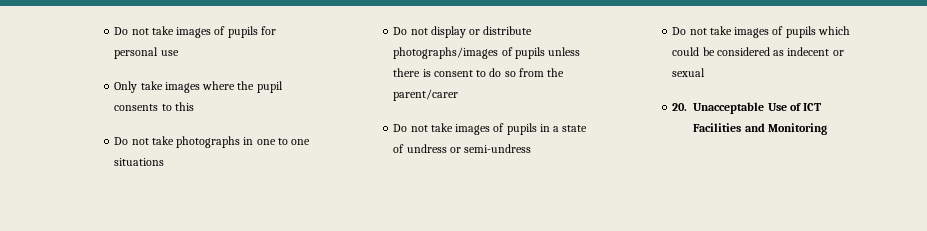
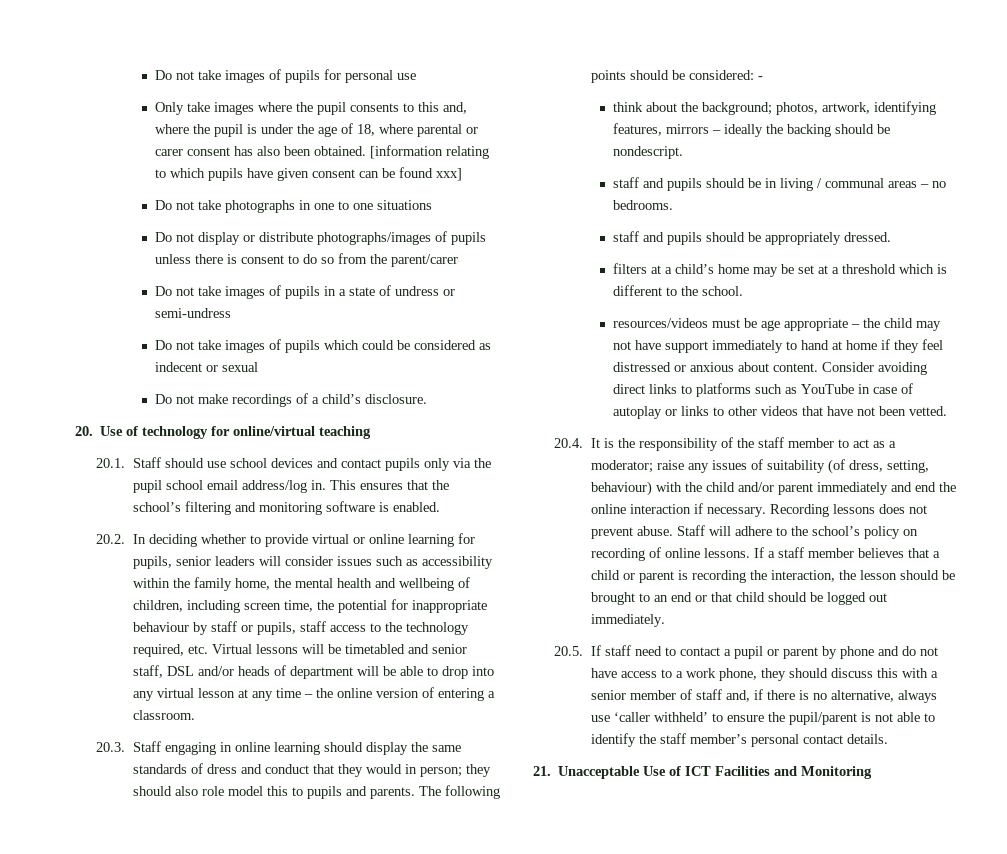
(194, 106) none -> [442,102,467,114] [154,123,478,137] [154,145,489,159] [154,167,462,181] and, where the pupil is under the age of 18, where parental or carer consent has also been obtained. [information relating to which pupils have given consent can be found xxx]
[672,103,688,111] 20. -> [154,393,427,407] [75,426,372,439] [96,457,491,471] [132,480,449,493] [132,501,440,515] [96,533,475,547] [132,556,493,569] [132,577,470,591] [132,599,487,613] [132,621,469,635] [132,644,467,657] [132,665,494,679] [132,687,495,701] [132,710,195,720] [96,741,461,755] [132,763,491,777] [132,785,500,799] [590,70,763,83] [612,101,936,115] [612,123,890,137] [612,146,683,159] [612,177,946,191] [612,200,673,210] [612,231,891,245] [612,263,947,277] [612,285,743,296] [612,318,941,331] [612,339,943,353] [612,362,927,375] [612,383,913,397] [612,406,947,419] [554,437,896,451] [590,459,929,474] [590,481,956,496] [590,503,927,517] [590,525,918,539] [590,547,940,561] [590,570,955,583] [590,592,887,605] [590,614,665,627] [554,645,938,659] [590,668,938,681] [590,689,937,703] [590,712,935,725] [590,733,888,747] [533,766,551,776] Do not make recordings of a child’s disclosure. // 20. Use of technology for online/virtual teaching // 20.1. Staff should use school devices and contact pupils only via the pupil school email address/log in. This ensures that the school’s filtering and monitoring software is enabled. // 20.2. In deciding whether to provide virtual or online learning for pupils, senior leaders will consider issues such as accessibility within the family home, the mental health and wellbeing of children, including screen time, the potential for inappropriate behaviour by staff or pupils, staff access to the technology required, etc. Virtual lessons will be timetabled and senior staff, DSL and/or heads of department will be able to drop into any virtual lesson at any time – the online version of entering a classroom. // 20.3. Staff engaging in online learning should display the same standards of dress and conduct that they would in person; they should also role model this to pupils and parents. The following points should be considered: - // think about the background; photos, artwork, identifying features, mirrors – ideally the backing should be nondescript. // staff and pupils should be in living / communal areas – no bedrooms. // staff and pupils should be appropriately dressed. // filters at a child’s home may be set at a threshold which is different to the school. // resources/videos must be age appropriate – the child may not have support immediately to hand at home if they feel distressed or anxious about content. Consider avoiding direct links to platforms such as YouTube in case of autoplay or links to other videos that have not been vetted. // 20.4. It is the responsibility of the staff member to act as a moderator; raise any issues of suitability (of dress, setting, behaviour) with the child and/or parent immediately and end the online interaction if necessary. Recording lessons does not prevent abuse. Staff will adhere to the school’s policy on recording of online lessons. If a staff member believes that a child or parent is recording the interaction, the lesson should be brought to an end or that child should be logged out immediately. // 20.5. If staff need to contact a pupil or parent by phone and do not have access to a work phone, they should discuss this with a senior member of staff and, if there is no alternative, always use ‘caller withheld’ to ensure the pupil/parent is not able to identify the staff member’s personal contact details. // 21.

